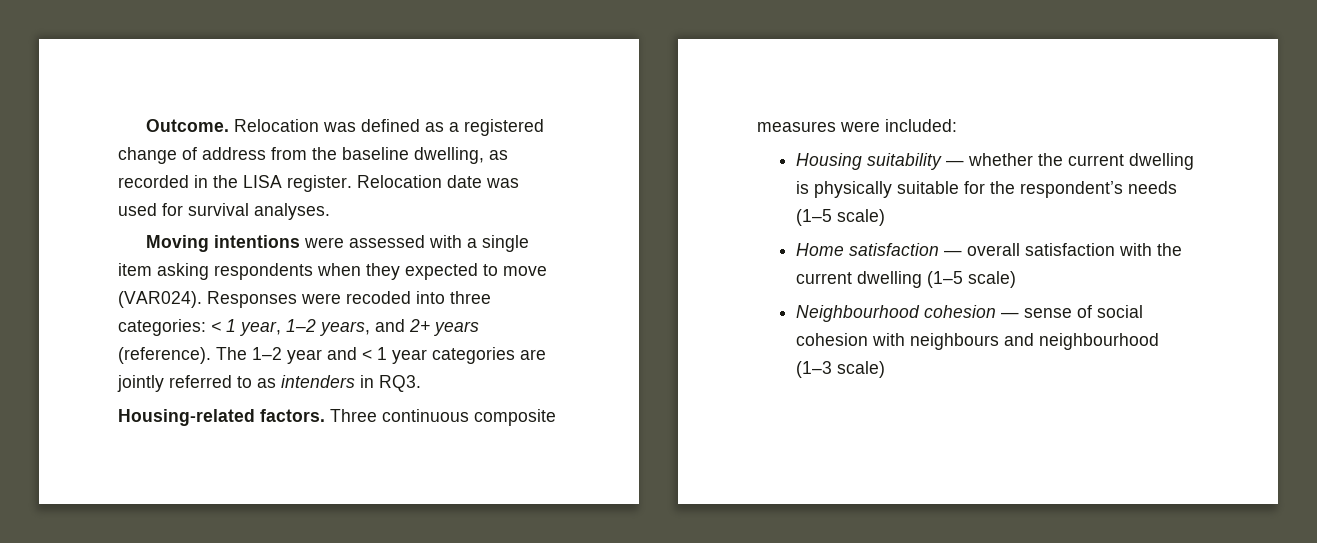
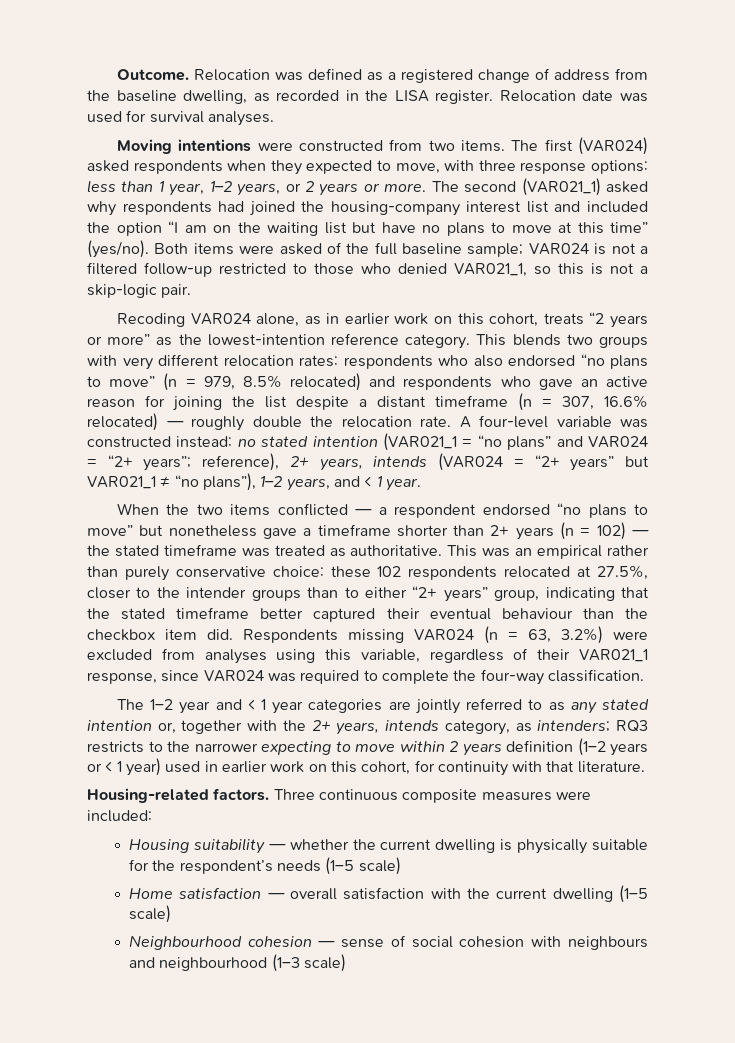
[349,235,530,252] [118,263,209,280] assessed with a single item asking -> [298,137,649,155] [87,160,129,172] constructed from two items. The first (VAR024) asked
[503,266,547,276] [118,291,491,308] [118,319,479,336] [118,347,211,364] move (VAR024). Responses were recoded into three categories: < 1 year, 1–2 years, and 2+ years (reference). -> [395,160,649,174] [87,178,649,196] [87,201,648,216] [87,221,648,236] [87,240,648,258] [87,262,648,277] [87,284,192,298] [116,312,649,328] [87,333,648,349] [87,354,648,370] [87,373,648,391] [87,393,648,411] [87,413,648,431] [87,433,649,451] [87,453,650,471] [87,473,421,491] [116,503,649,518] [87,522,650,540] [87,544,650,559] [87,565,649,581] [87,586,650,602] [87,607,648,622] [87,626,648,644] [87,648,648,664] [87,669,644,685] move, with three response options: less than 1 year, 1–2 years, or 2 years or more. The second (VAR021_1) asked why respondents had joined the housing-company interest list and included the option “I am on the waiting list but have no plans to move at this time” (yes/no). Both items were asked of the full baseline sample; VAR024 is not a filtered follow-up restricted to those who denied VAR021_1, so this is not a skip-logic pair. // Recoding VAR024 alone, as in earlier work on this cohort, treats “2 years or more” as the lowest-intention reference category. This blends two groups with very different relocation rates: respondents who also endorsed “no plans to move” (n = 979, 8.5% relocated) and respondents who gave an active reason for joining the list despite a distant timeframe (n = 307, 16.6% relocated) — roughly double the relocation rate. A four-level variable was constructed instead: no stated intention (VAR021_1 = “no plans” and VAR024 = “2+ years”; reference), 2+ years, intends (VAR024 = “2+ years” but VAR021_1 ≠ “no plans”), 1–2 years, and < 1 year. // When the two items conflicted — a respondent endorsed “no plans to move” but nonetheless gave a timeframe shorter than 2+ years (n = 102) — the stated timeframe was treated as authoritative. This was an empirical rather than purely conservative choice: these 102 respondents relocated at 27.5%, closer to the intender groups than to either “2+ years” group, indicating that the stated timeframe better captured their eventual behaviour than the checkbox item did. Respondents missing VAR024 (n = 63, 3.2%) were excluded from analyses using this variable, regardless of their VAR021_1 response, since VAR024 was required to complete the four-way classification. //
[281,375,421,392] intenders in RQ3. -> [570,699,650,714] [87,720,649,735] [87,738,648,756] [87,758,645,776] any stated intention or, together with the 2+ years, intends category, as intenders; RQ3 restricts to the narrower expecting to move within 2 years definition (1–2 years or < 1 year) used in earlier work on this cohort, for continuity with that literature.

